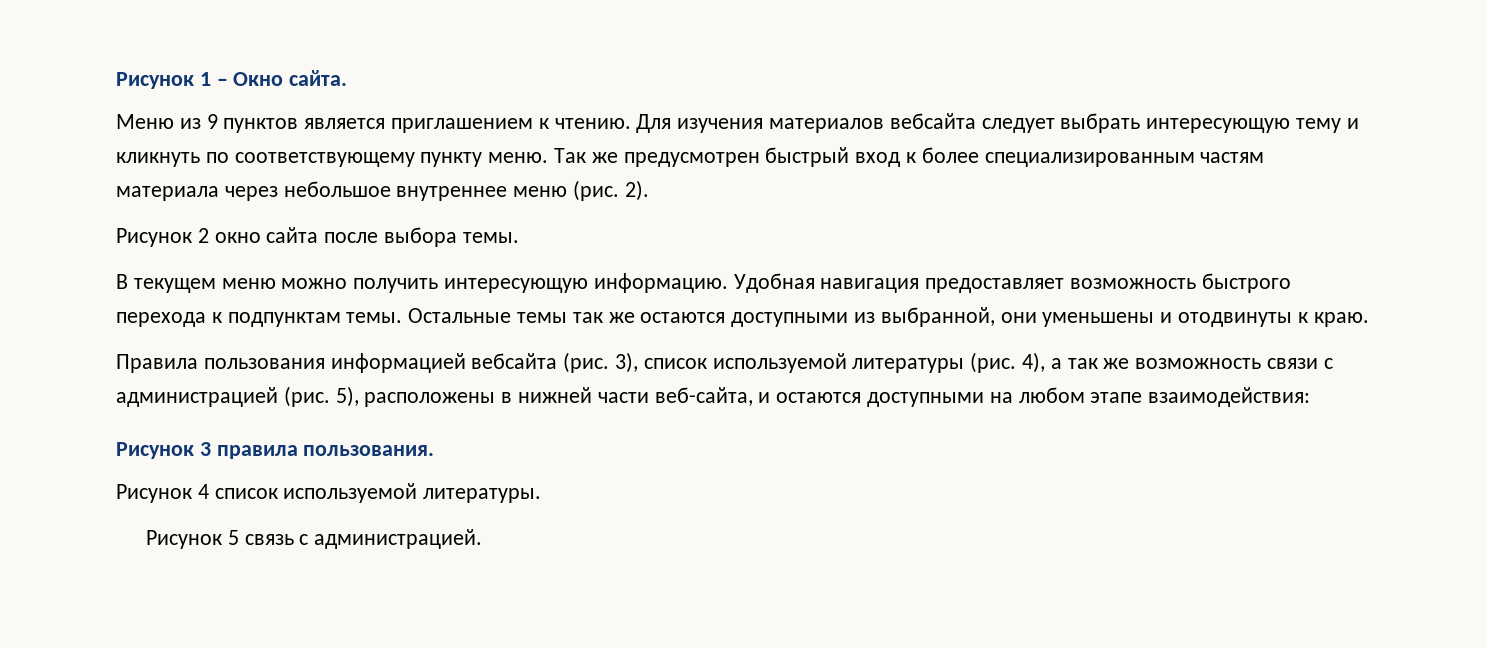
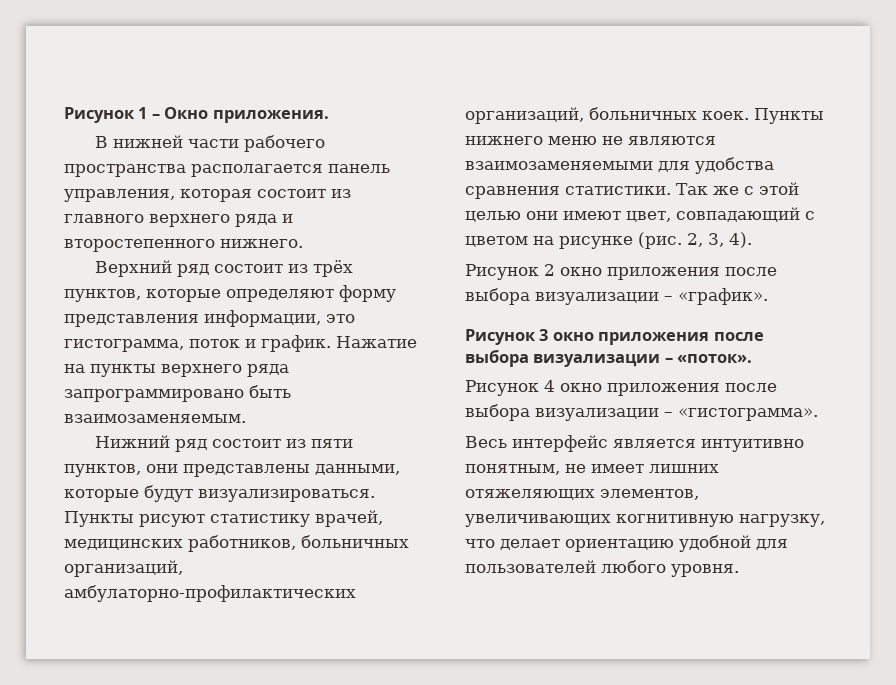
[289,70,348,86] [116,113,1359,133] [116,147,1265,167] [116,180,649,201] сайта. // Меню из 9 пунктов является приглашением к чтению. Для изучения материалов вебсайта следует выбрать интересующую тему и кликнуть по соответствующему пункту меню. Так же предусмотрен быстрый вход к более специализированным частям материала через небольшое внутреннее меню (рис. 2). -> [212,110,329,123] [94,135,325,152] [64,164,390,177] [64,189,351,202] [64,214,293,227] [64,239,303,252] [94,260,353,277] [64,285,396,302] [64,310,355,327] [64,335,417,352] [64,364,289,377] [64,385,291,402] [64,414,246,423] [94,435,353,452] [64,464,400,477] [64,485,375,502] [64,510,383,527] [64,535,409,552] [64,560,183,577] [64,585,356,602] [465,107,824,124] [465,136,716,145] [465,157,774,174] [465,182,799,199] [465,207,815,222] [465,232,752,249] приложения. // В нижней части рабочего пространства располагается панель управления, которая состоит из главного верхнего ряда и второстепенного нижнего. // Верхний ряд состоит из трёх пунктов, которые определяют форму представления информации, это гистограмма, поток и график. Нажатие на пункты верхнего ряда запрограммировано быть взаимозаменяемым. // Нижний ряд состоит из пяти пунктов, они представлены данными, которые будут визуализироваться. Пункты рисуют статистику врачей, медицинских работников, больничных организаций, амбулаторно-профилактических организаций, больничных коек. Пункты нижнего меню не являются взаимозаменяемыми для удобства сравнения статистики. Так же с этой целью они имеют цвет, совпадающий с цветом на рисунке (рис. 2, 3, 4).
[266,227,519,247] [116,273,1291,293] [116,307,1369,327] [116,352,1333,373] [116,386,1311,407] [116,442,435,459] [116,483,542,503] [146,529,483,549] сайта после выбора темы. // В текущем меню можно получить интересующую информацию. Удобная навигация предоставляет возможность быстрого перехода к подпунктам темы. Остальные темы так же остаются доступными из выбранной, они уменьшены и отодвинуты к краю. // Правила пользования информацией вебсайта (рис. 3), список используемой литературы (рис. 4), а так же возможность связи с администрацией (рис. 5), расположены в нижней части веб-сайта, и остаются доступными на любом этапе взаимодействия: // Рисунок 3 правила пользования. // Рисунок 4 список используемой литературы. // Рисунок 5 связь с администрацией. -> [607,267,777,280] [465,288,768,305] [465,329,764,345] [465,349,753,367] [465,380,777,396] [465,404,818,421] [465,435,804,452] [465,464,719,475] [465,489,699,500] [465,514,825,527] [465,535,788,552] [465,560,739,577] приложения после выбора визуализации – «график». // Рисунок 3 окно приложения после выбора визуализации – «поток». // Рисунок 4 окно приложения после выбора визуализации – «гистограмма». // Весь интерфейс является интуитивно понятным, не имеет лишних отяжеляющих элементов, увеличивающих когнитивную нагрузку, что делает ориентацию удобной для пользователей любого уровня.

